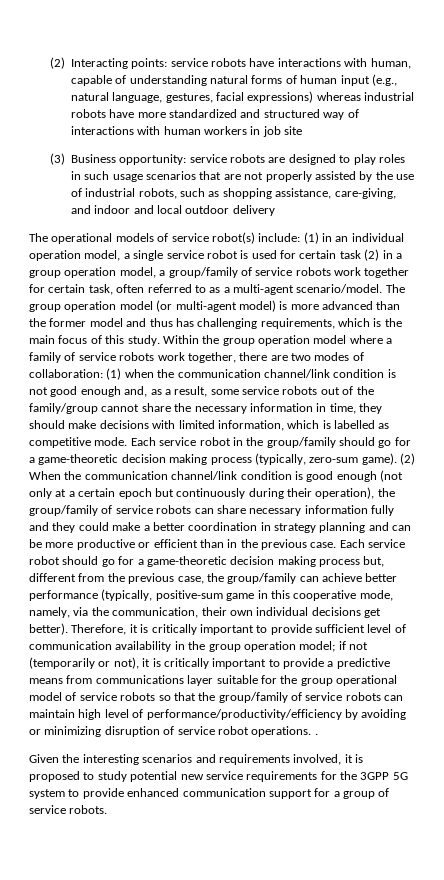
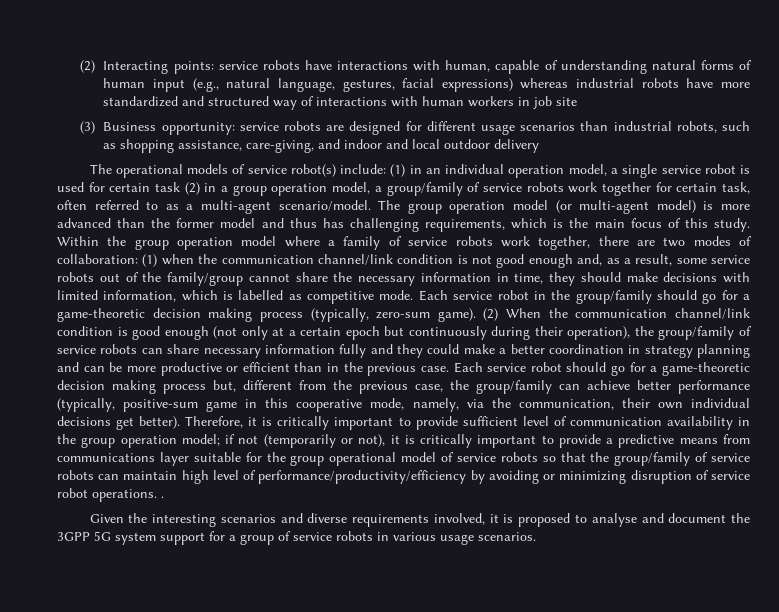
[339,154,405,165] [70,171,415,182] [70,188,82,197] to play roles in such usage scenarios that are not properly assisted by the use of -> [405,121,609,135] for different usage scenarios than
(216, 758) none -> [307,513,348,523] diverse
[97,771,408,782] [29,788,266,799] study potential new service requirements for the 3GPP 5G system to provide enhanced communication -> [591,513,750,527] [57,531,156,545] analyse and document the 3GPP 5G system
[69,805,108,814] robots. -> [336,531,536,545] robots in various usage scenarios.

